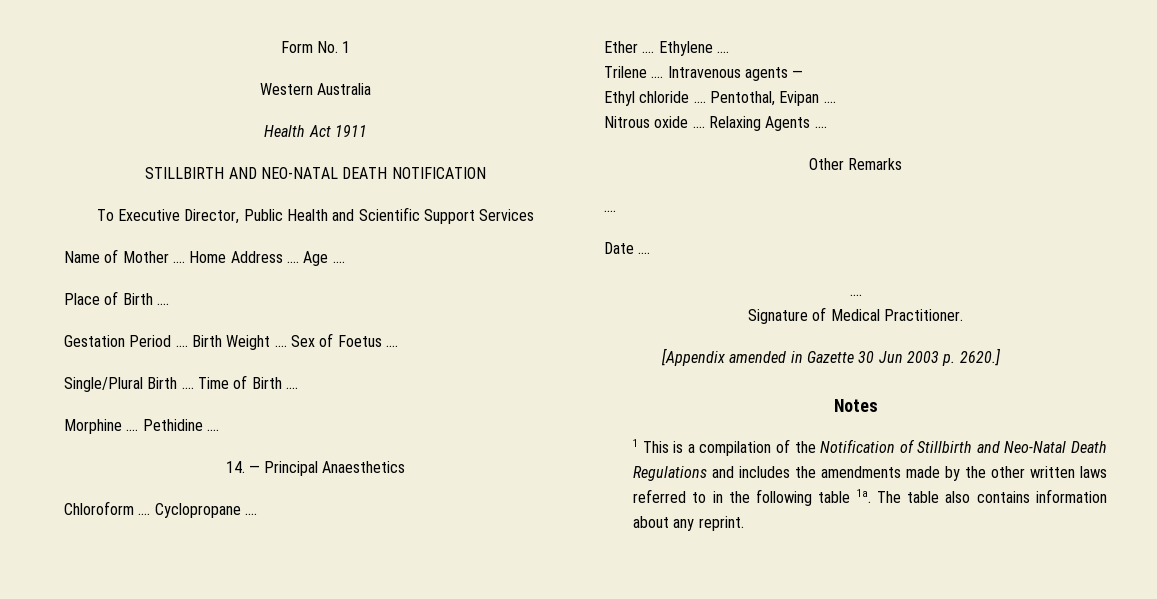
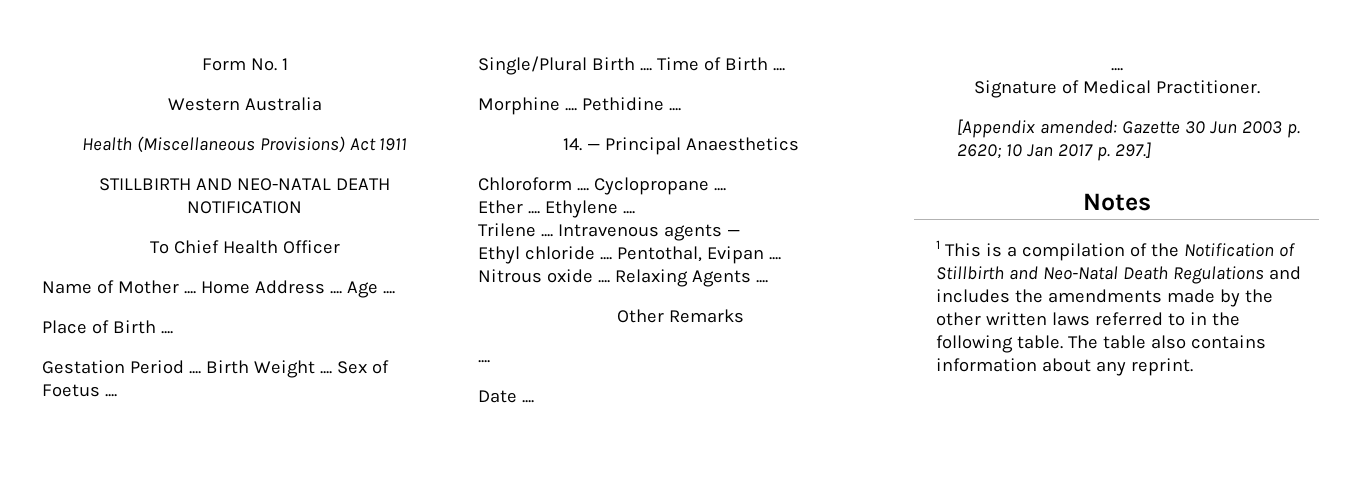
(306, 131) none -> [136,136,345,153] (Miscellaneous Provisions)
[118,207,535,224] Executive Director, Public Health and Scientific Support Services -> [173,240,340,254] Chief Health Officer
[729,351,803,363] amended in -> [1040,120,1118,134] amended:
[959,348,1001,366] 2620.] -> [957,142,1152,161] 2620; 10 Jan 2017 p. 297.]
[818,489,871,503] table 1a. -> [1016,335,1063,349] table.

